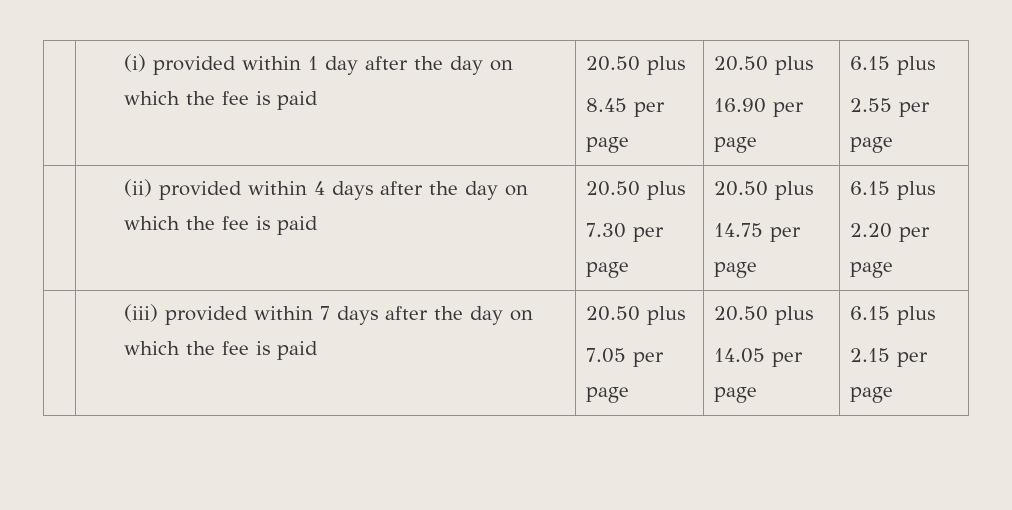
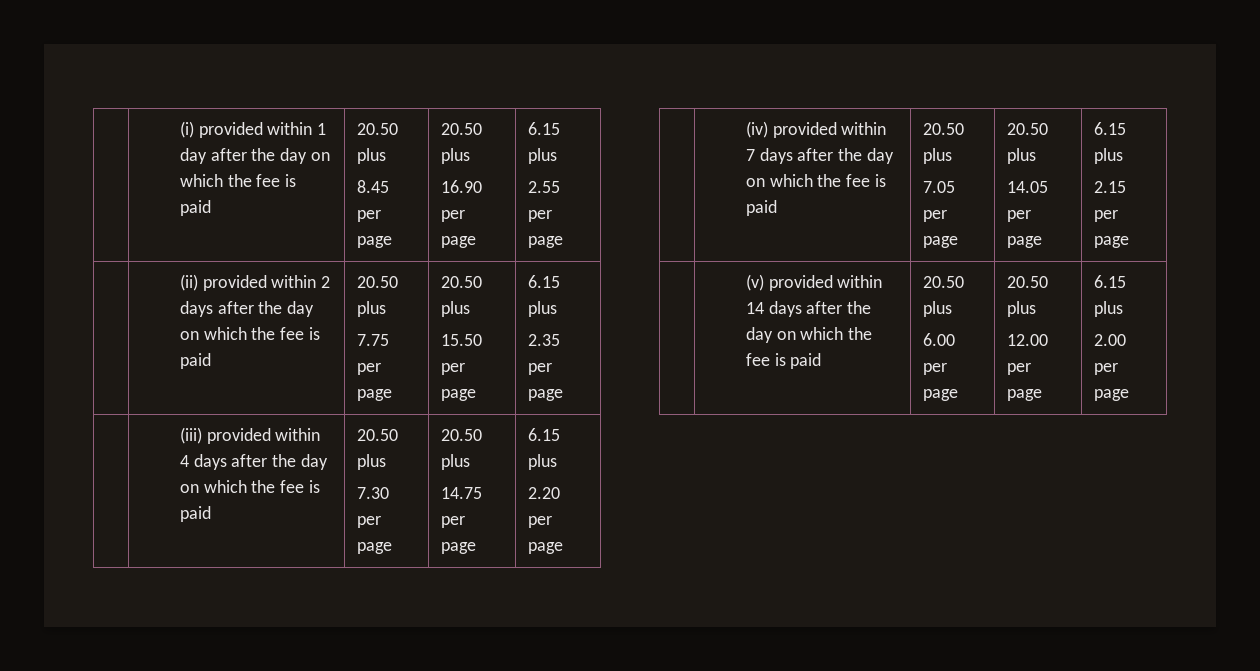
(307, 188) none -> [321,276,331,288] [179,301,315,317] [179,327,321,340] [179,353,211,369] [356,276,398,288] [356,301,386,317] [356,334,389,346] [356,363,381,375] [356,389,392,401] [440,276,482,288] [440,301,470,317] [440,334,482,346] [440,363,465,375] [440,389,476,401] [527,275,560,288] [527,301,557,317] [527,334,560,346] [527,363,552,375] [527,389,563,401] [179,427,321,444] 2 days after the day on which the fee is paid | 20.50 plus // 7.75 per page | 20.50 plus // 15.50 per page | 6.15 plus // 2.35 per page // | (iii) provided within
[123,304,158,322] (iii) -> [745,121,768,138] (iv)
(894, 395) none -> [745,274,883,291] [745,301,872,317] [745,327,873,343] [745,353,822,369] [922,276,964,288] [922,301,952,317] [922,333,955,346] [922,363,947,375] [922,389,958,401] [1006,276,1048,288] [1006,301,1036,317] [1006,334,1048,346] [1006,363,1031,375] [1006,389,1042,401] [1093,275,1126,288] [1093,301,1123,317] [1093,334,1126,346] [1093,363,1118,375] [1093,389,1129,401] // | (v) provided within 14 days after the day on which the fee is paid | 20.50 plus // 6.00 per page | 20.50 plus // 12.00 per page | 6.15 plus // 2.00 per page

